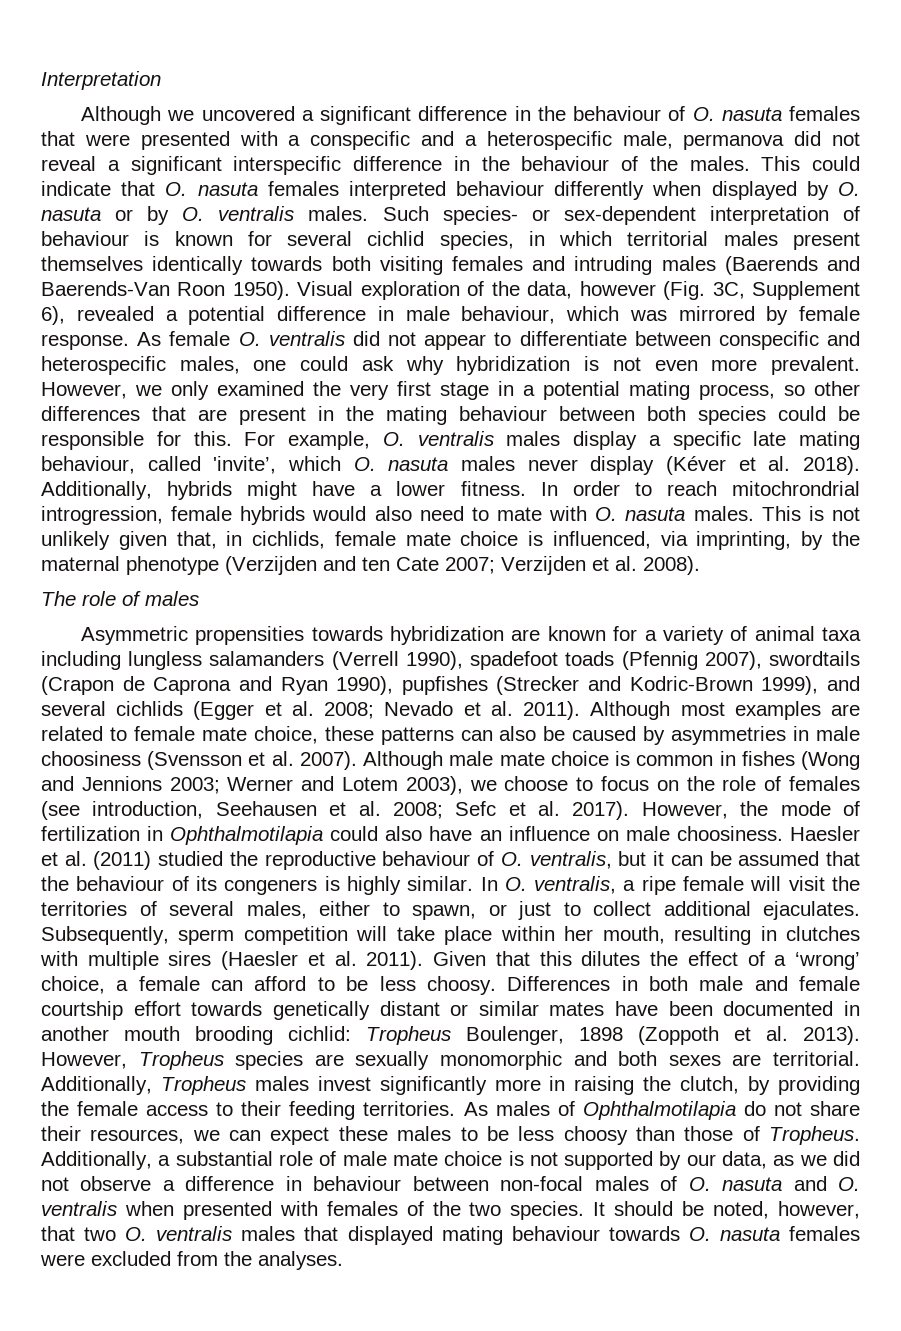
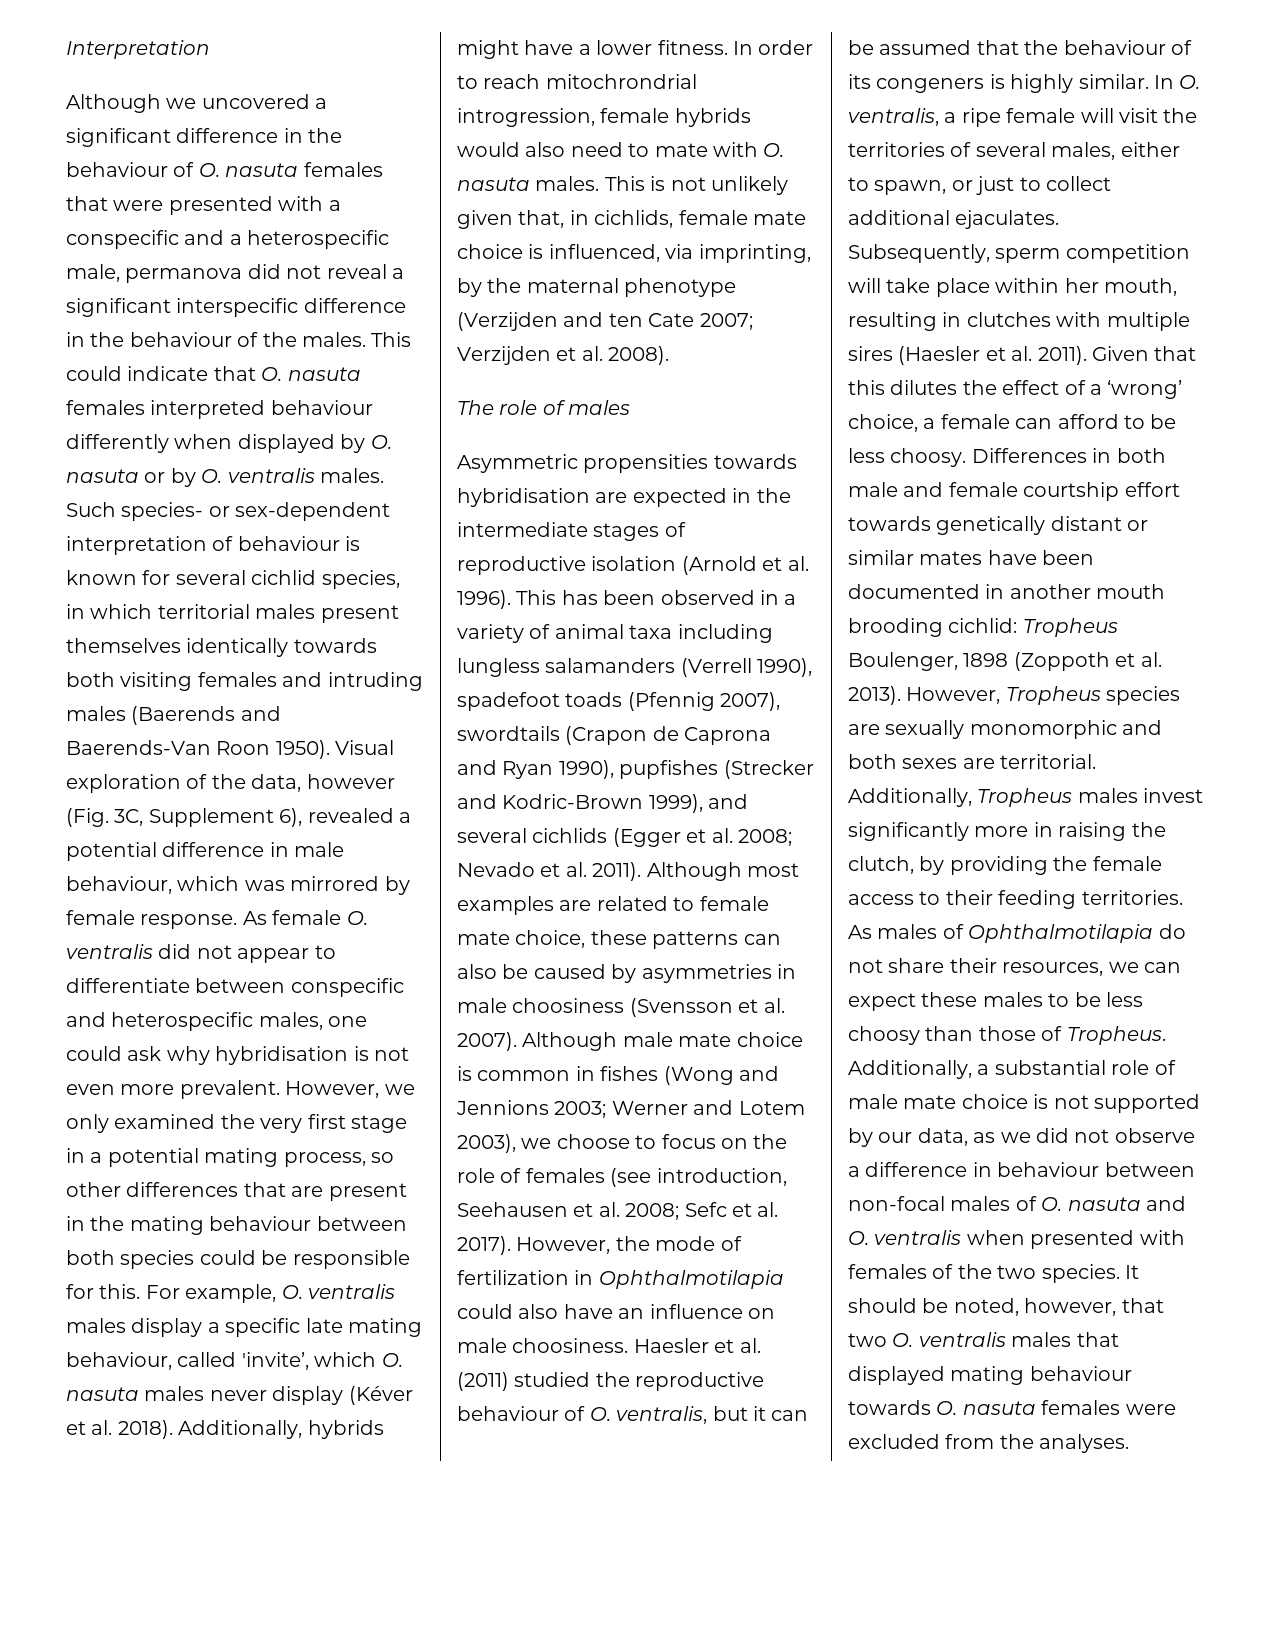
[456,356,571,375] hybridization -> [215,1046,349,1065] hybridisation
[390,626,638,645] hybridization are known for -> [457,488,791,507] [457,522,686,541] [457,556,809,575] [457,590,779,609] hybridisation are expected in the intermediate stages of reproductive isolation (Arnold et al. 1996). This has been observed in

